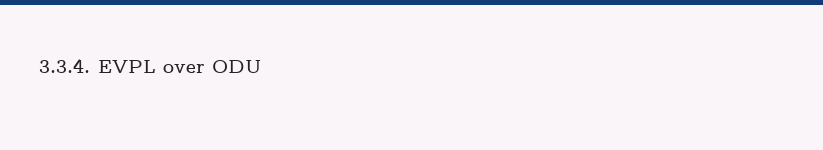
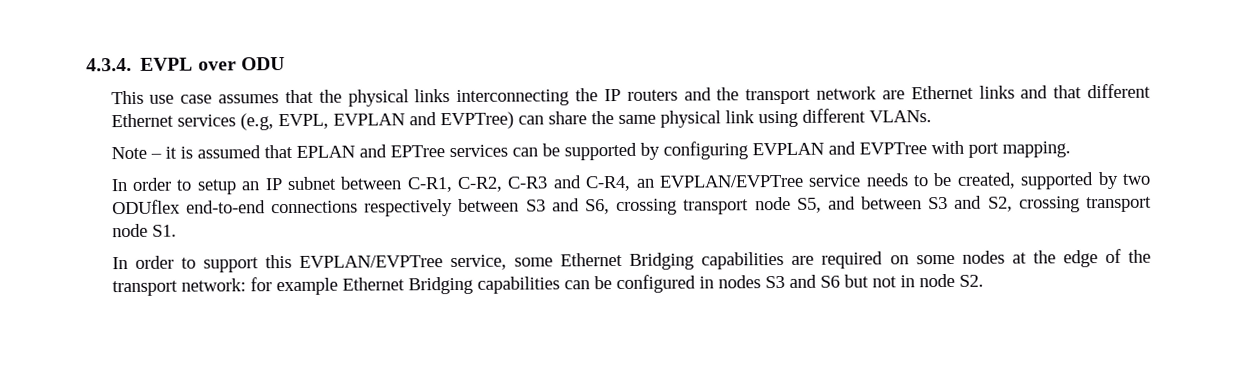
[39,58,90,73] 3.3.4. -> [86,57,132,72] 4.3.4.
(261, 66) none -> [110,83,1152,107] [110,108,932,131] [110,140,1071,161] [110,171,1152,195] [111,195,1153,217] [111,223,177,238] [111,248,1151,273] [111,273,984,297] // This use case assumes that the physical links interconnecting the IP routers and the transport network are Ethernet links and that different Ethernet services (e.g, EVPL, EVPLAN and EVPTree) can share the same physical link using different VLANs. // Note – it is assumed that EPLAN and EPTree services can be supported by configuring EVPLAN and EVPTree with port mapping. // In order to setup an IP subnet between C-R1, C-R2, C-R3 and C-R4, an EVPLAN/EVPTree service needs to be created, supported by two ODUflex end-to-end connections respectively between S3 and S6, crossing transport node S5, and between S3 and S2, crossing transport node S1. // In order to support this EVPLAN/EVPTree service, some Ethernet Bridging capabilities are required on some nodes at the edge of the transport network: for example Ethernet Bridging capabilities can be configured in nodes S3 and S6 but not in node S2.

